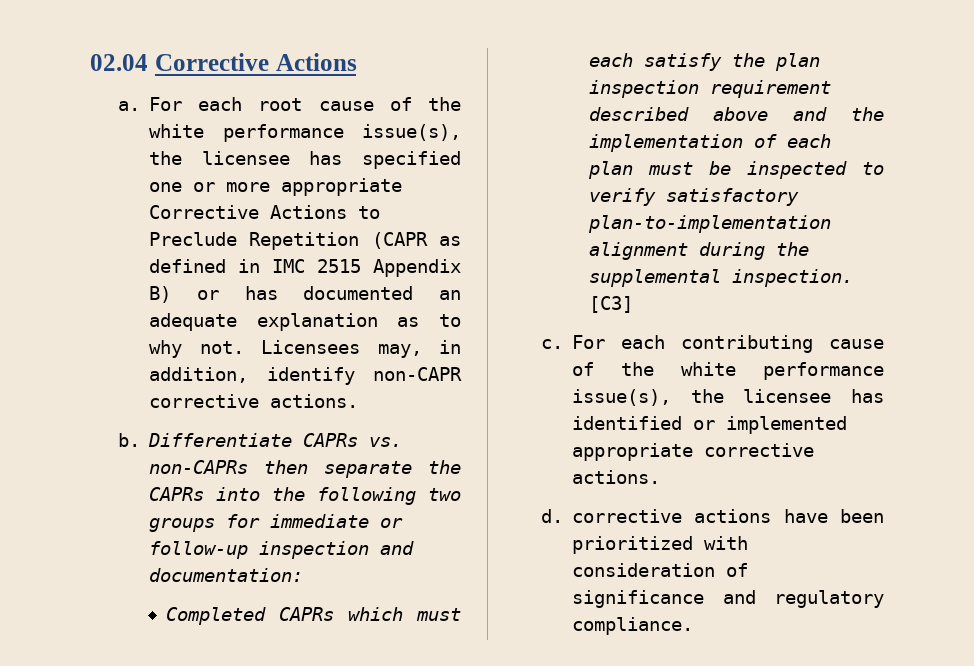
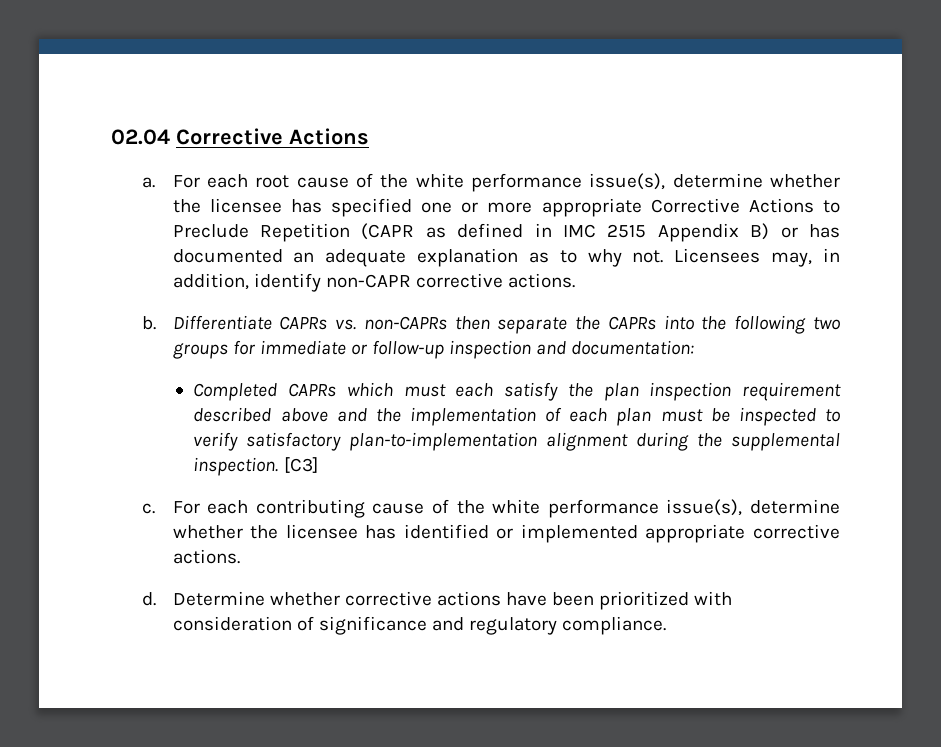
(461, 132) none -> [672,173,840,188] determine whether
(672, 397) none -> [750,499,841,514] [172,525,243,539] determine whether
(563, 516) none -> [172,591,340,606] Determine whether

